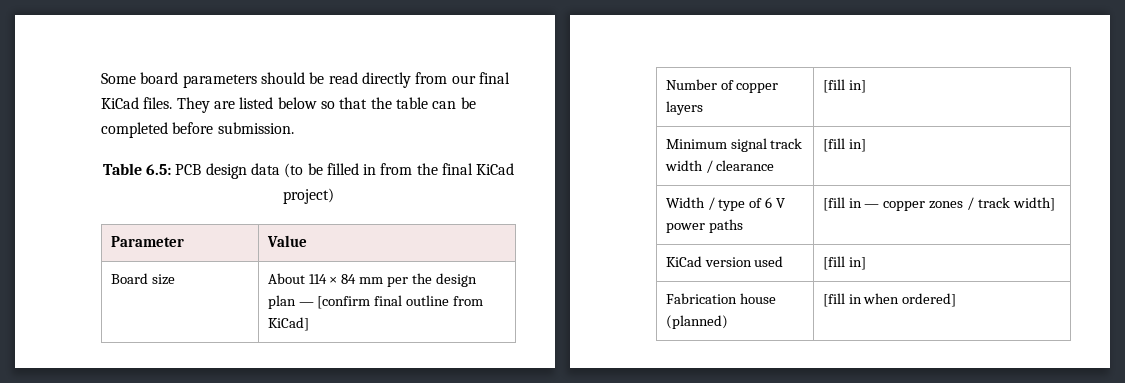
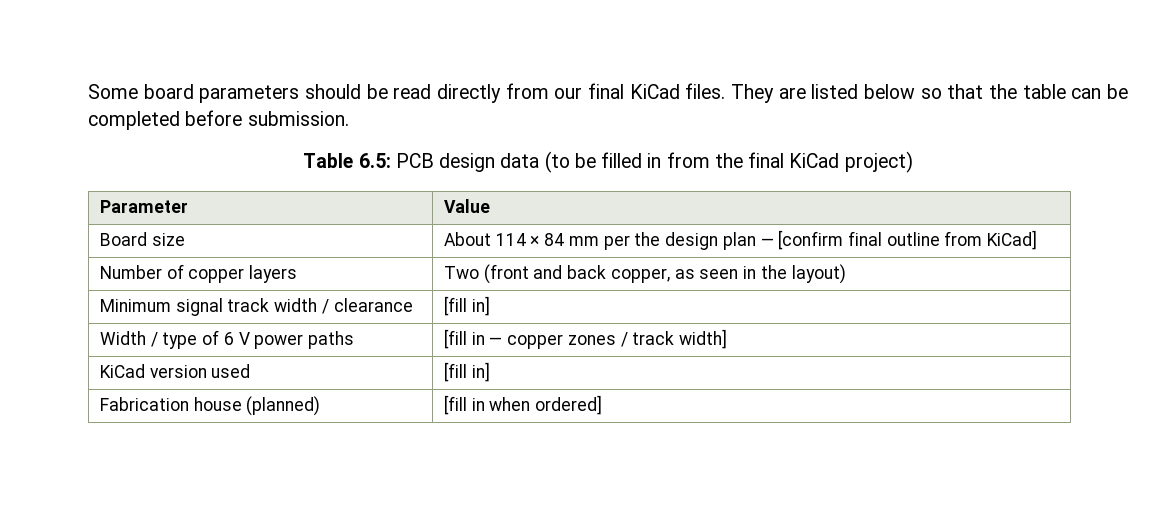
[822,79,866,93] [fill in] -> [444,264,846,284] Two (front and back copper, as seen in the layout)

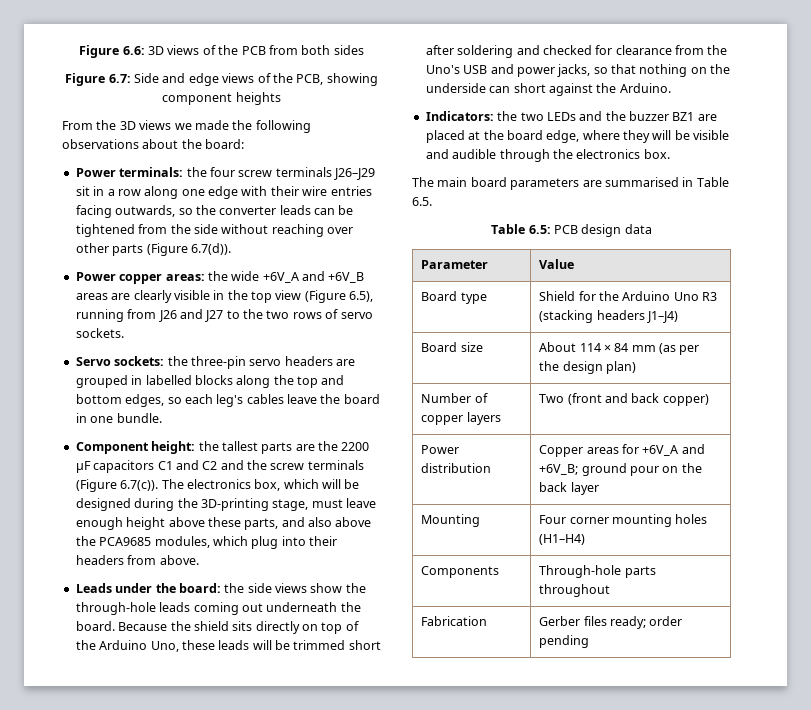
[88,83,1128,103] [88,110,349,130] Some board parameters should be read directly from our final KiCad files. They are listed below so that the table can be completed before submission. -> [79,45,364,58] [65,73,378,86] [162,92,281,105] [62,120,311,133] [62,139,245,149] [75,167,375,180] [75,186,372,199] [75,205,354,218] [75,224,353,237] [75,243,231,256] [75,271,365,284] [75,290,374,303] [75,309,373,322] [75,328,124,338] [75,356,355,369] [75,375,345,388] [75,394,380,407] [75,413,162,423] [75,441,370,454] [75,460,364,473] [75,479,360,492] [75,498,376,511] [75,517,372,530] [75,536,337,549] [75,555,199,565] [75,583,366,593] [75,602,361,615] [75,621,359,634] [75,640,381,652] [425,45,728,58] [425,64,731,77] [425,83,671,96] [425,111,717,121] [425,130,730,143] [425,149,670,162] [412,177,729,190] [412,197,432,206] Figure 6.6: 3D views of the PCB from both sides // Figure 6.7: Side and edge views of the PCB, showing component heights // From the 3D views we made the following observations about the board: // Power terminals: the four screw terminals J26–J29 sit in a row along one edge with their wire entries facing outwards, so the converter leads can be tightened from the side without reaching over other parts (Figure 6.7(d)). // Power copper areas: the wide +6V_A and +6V_B areas are clearly visible in the top view (Figure 6.5), running from J26 and J27 to the two rows of servo sockets. // Servo sockets: the three-pin servo headers are grouped in labelled blocks along the top and bottom edges, so each leg's cables leave the board in one bundle. // Component height: the tallest parts are the 2200 µF capacitors C1 and C2 and the screw terminals (Figure 6.7(c)). The electronics box, which will be designed during the 3D-printing stage, must leave enough height above these parts, and also above the PCA9685 modules, which plug into their headers from above. // Leads under the board: the side views show the through-hole leads coming out underneath the board. Because the shield sits directly on top of the Arduino Uno, these leads will be trimmed short after soldering and checked for clearance from the Uno's USB and power jacks, so that nothing on the underside can short against the Arduino. // Indicators: the two LEDs and the buzzer BZ1 are placed at the board edge, where they will be visible and audible through the electronics box. // The main board parameters are summarised in Table 6.5.
[544,151,913,173] [100,200,189,213] [444,199,491,213] (to be filled in from the final KiCad project) // Parameter | Value -> [421,260,489,269] [539,259,575,269] [421,291,487,304] [539,291,717,301] [539,310,678,323] // Parameter | Value // Board type | Shield for the Arduino Uno R3 (stacking headers J1–J4)
(599, 241) none -> [658,343,676,354] (as
[722,230,1038,250] plan — [confirm final outline from KiCad] -> [605,361,636,374] plan)
[610,264,846,284] [100,298,413,316] [444,296,490,316] [100,330,355,349] [444,329,728,349] [100,364,251,378] [444,362,490,382] [100,396,321,416] [444,395,603,415] copper, as seen in the layout) // Minimum signal track width / clearance | [fill in] // Width / type of 6 V power paths | [fill in — copper zones / track width] // KiCad version used | [fill in] // Fabrication house (planned) | [fill in when ordered] -> [662,394,709,406] [421,445,460,454] [421,463,492,473] [539,444,705,457] [539,463,702,476] [539,482,599,495] [421,514,481,527] [539,514,708,527] [539,534,586,545] [421,566,500,578] [539,565,656,578] [539,584,611,597] [421,616,488,626] [539,616,683,629] [539,635,590,648] copper) // Power distribution | Copper areas for +6V_A and +6V_B; ground pour on the back layer // Mounting | Four corner mounting holes (H1–H4) // Components | Through-hole parts throughout // Fabrication | Gerber files ready; order pending

